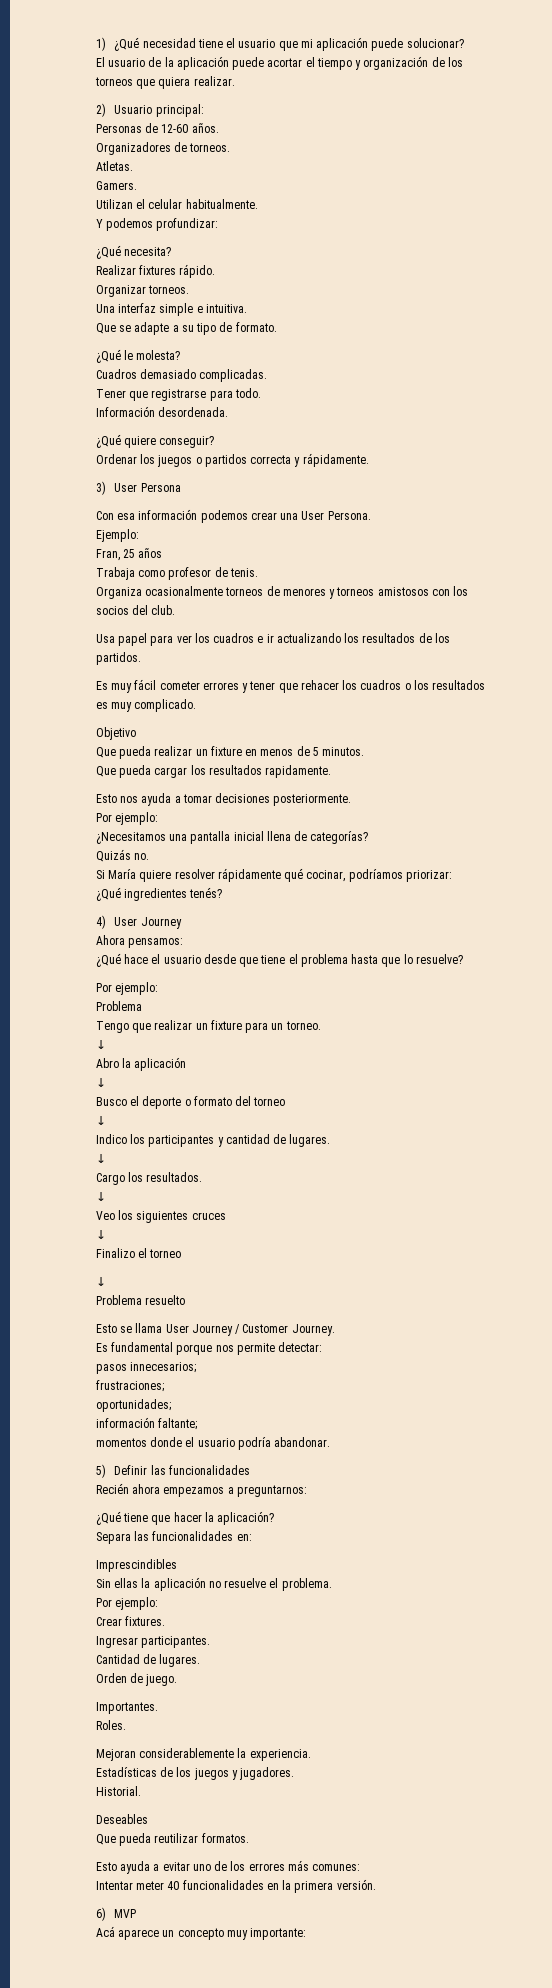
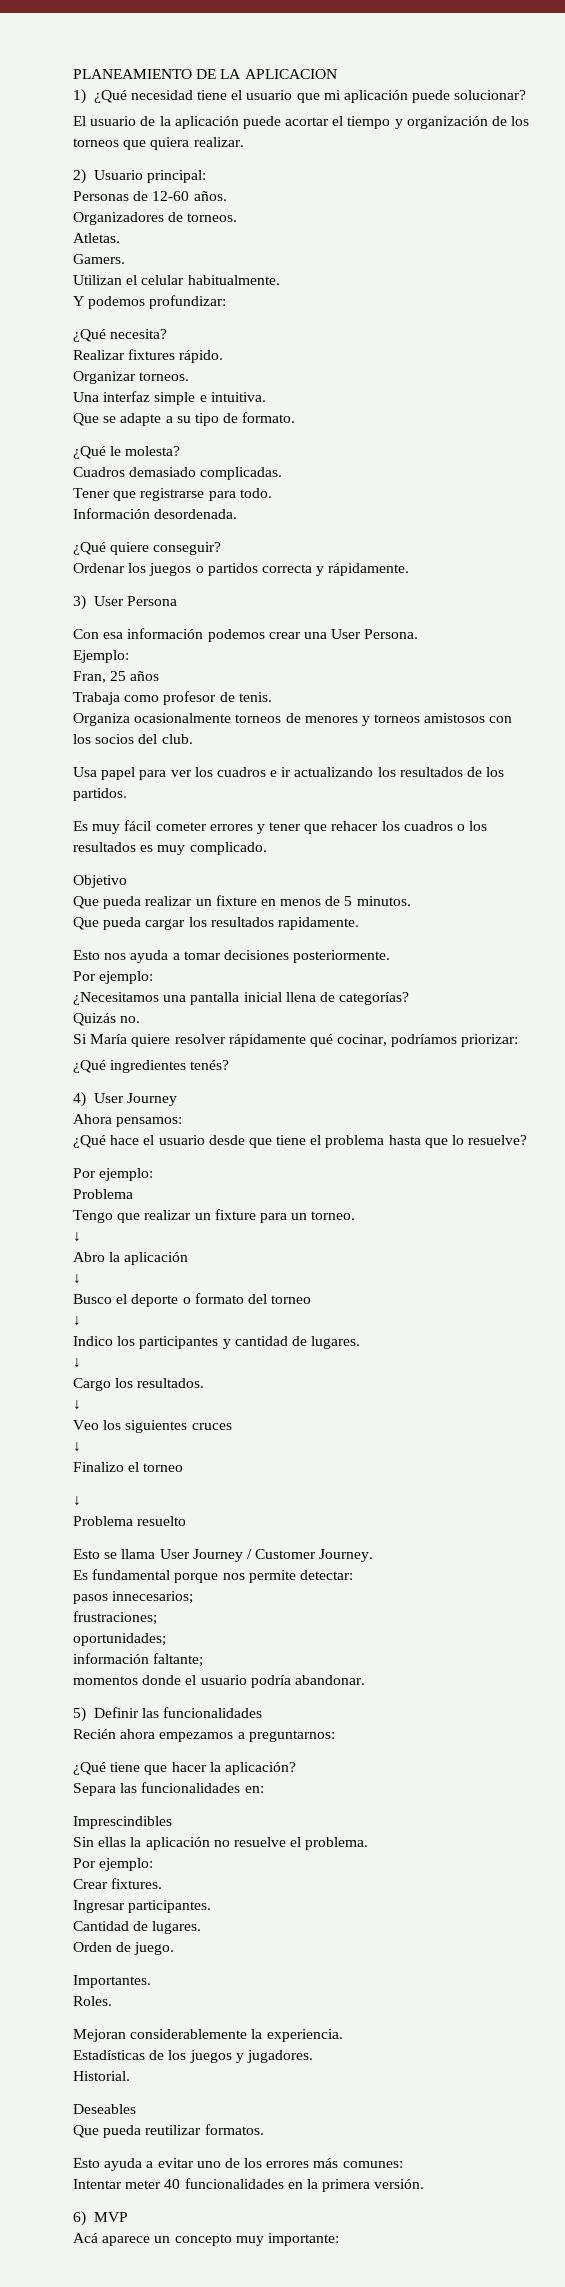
(95, 44) none -> [72,69,337,79] PLANEAMIENTO DE LA APLICACION //

